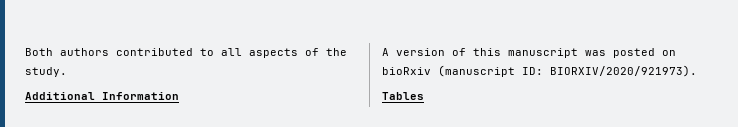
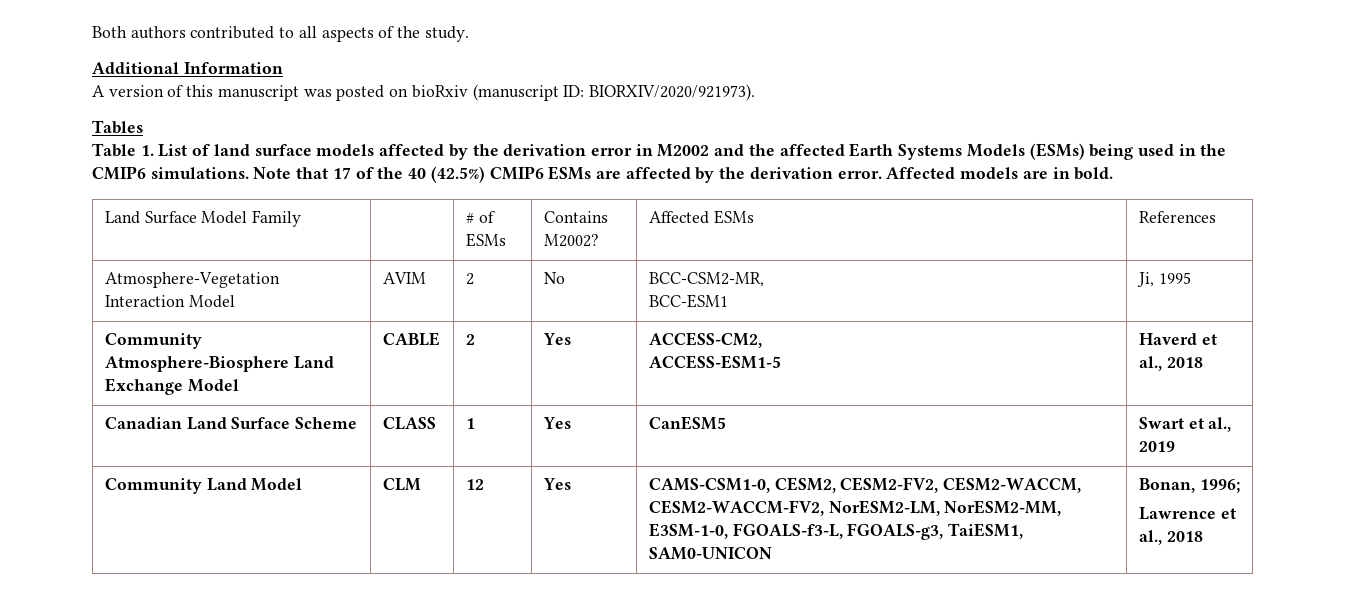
(424, 96) none -> [92,143,1227,160] [92,166,1114,183] [104,210,302,227] [465,211,495,224] [465,233,506,247] [543,211,608,223] [543,234,599,247] [648,210,754,224] [1138,211,1216,223] [104,272,280,288] [104,295,235,308] [382,272,426,284] [465,273,474,285] [543,272,565,284] [648,272,764,287] [648,294,728,308] [1136,272,1191,287] [104,333,202,349] [104,356,334,372] [104,378,239,395] [382,332,440,346] [465,334,475,345] [542,333,571,345] [648,332,762,348] [648,355,781,369] [1138,333,1217,345] [1138,356,1203,371] [104,417,358,430] [382,417,436,430] [465,418,475,429] [542,417,571,429] [648,416,726,430] [1138,417,1232,432] [1138,441,1175,452] [104,478,303,494] [382,478,421,491] [465,479,484,490] [542,478,571,490] [648,477,1082,493] [648,500,1062,516] [648,523,1024,540] [648,547,772,560] [1138,478,1240,493] [1138,507,1236,520] [1138,530,1203,545] // Table 1. List of land surface models affected by the derivation error in M2002 and the affected Earth Systems Models (ESMs) being used in the CMIP6 simulations. Note that 17 of the 40 (42.5%) CMIP6 ESMs are affected by the derivation error. Affected models are in bold. // Land Surface Model Family | | # of ESMs | Contains M2002? | Affected ESMs | References // Atmosphere-Vegetation Interaction Model | AVIM | 2 | No | BCC-CSM2-MR, // BCC-ESM1 | Ji, 1995 // Community Atmosphere-Biosphere Land Exchange Model | CABLE | 2 | Yes | ACCESS-CM2, // ACCESS-ESM1-5 | Haverd et al., 2018 // Canadian Land Surface Scheme | CLASS | 1 | Yes | CanESM5 | Swart et al., 2019 // Community Land Model | CLM | 12 | Yes | CAMS-CSM1-0, CESM2, CESM2-FV2, CESM2-WACCM, CESM2-WACCM-FV2, NorESM2-LM, NorESM2-MM, E3SM-1-0, FGOALS-f3-L, FGOALS-g3, TaiESM1, SAM0-UNICON | Bonan, 1996; // Lawrence et al., 2018

